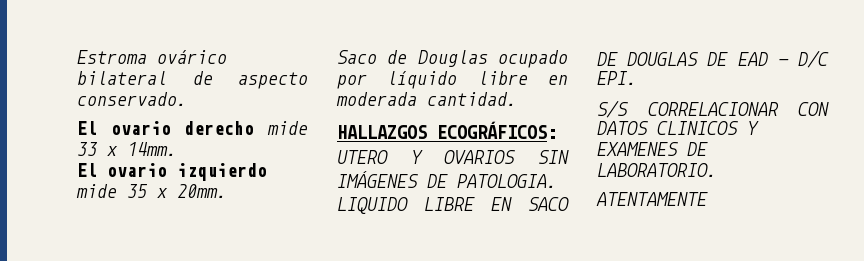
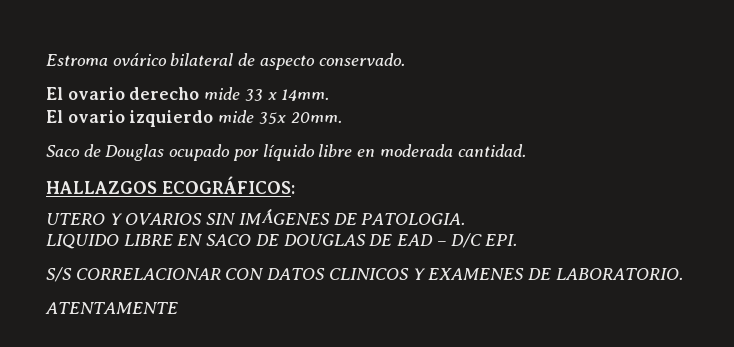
[127,184,168,198] 35 x -> [258,112,286,124] 35x

